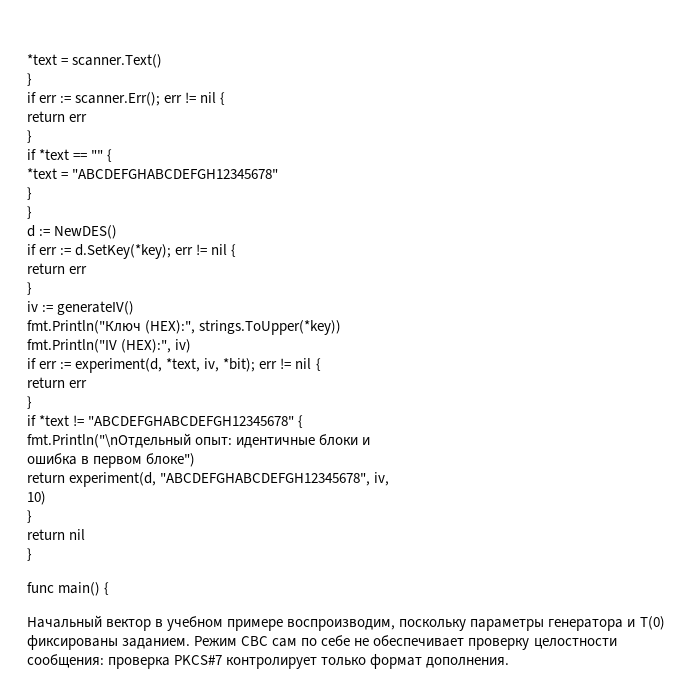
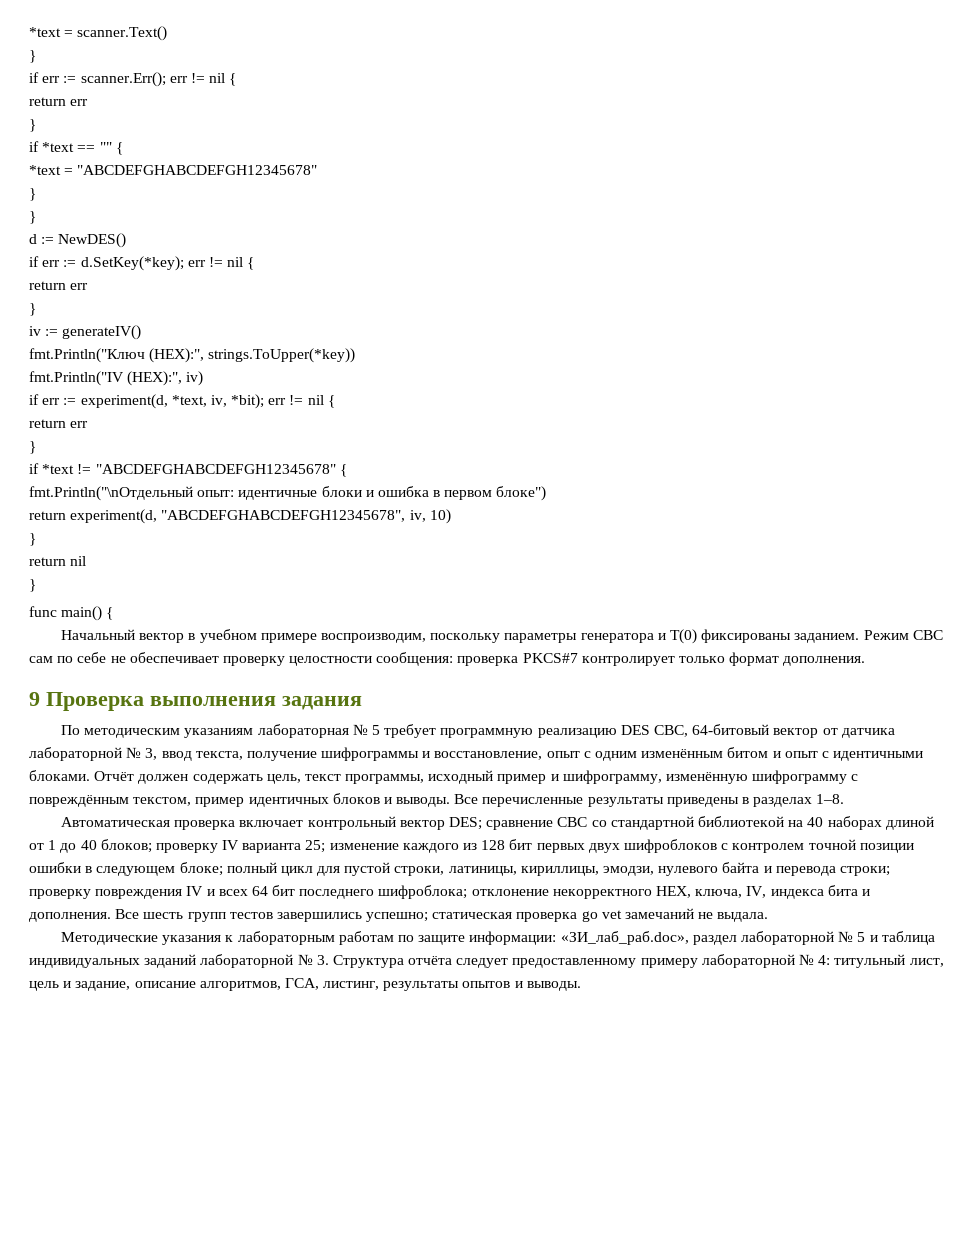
(371, 441) // -> (374, 493) none
(390, 479) // -> (426, 516) none
(510, 662) none -> [29,692,362,711] [61,724,895,738] [29,747,924,761] [29,770,859,784] [29,793,845,807] [61,816,934,830] [29,839,914,853] [29,862,890,876] [29,885,870,899] [29,908,769,922] [61,931,935,945] [29,954,944,968] [29,978,581,991] // 9 Проверка выполнения задания // По методическим указаниям лабораторная № 5 требует программную реализацию DES CBC, 64-битовый вектор от датчика лабораторной № 3, ввод текста, получение шифрограммы и восстановление, опыт с одним изменённым битом и опыт с идентичными блоками. Отчёт должен содержать цель, текст программы, исходный пример и шифрограмму, изменённую шифрограмму с повреждённым текстом, пример идентичных блоков и выводы. Все перечисленные результаты приведены в разделах 1–8. // Автоматическая проверка включает контрольный вектор DES; сравнение CBC со стандартной библиотекой на 40 наборах длиной от 1 до 40 блоков; проверку IV варианта 25; изменение каждого из 128 бит первых двух шифроблоков с контролем точной позиции ошибки в следующем блоке; полный цикл для пустой строки, латиницы, кириллицы, эмодзи, нулевого байта и перевода строки; проверку повреждения IV и всех 64 бит последнего шифроблока; отклонение некорректного HEX, ключа, IV, индекса бита и дополнения. Все шесть групп тестов завершились успешно; статическая проверка go vet замечаний не выдала. // Методические указания к лабораторным работам по защите информации: «ЗИ_лаб_раб.doc», раздел лабораторной № 5 и таблица индивидуальных заданий лабораторной № 3. Структура отчёта следует предоставленному примеру лабораторной № 4: титульный лист, цель и задание, описание алгоритмов, ГСА, листинг, результаты опытов и выводы.

